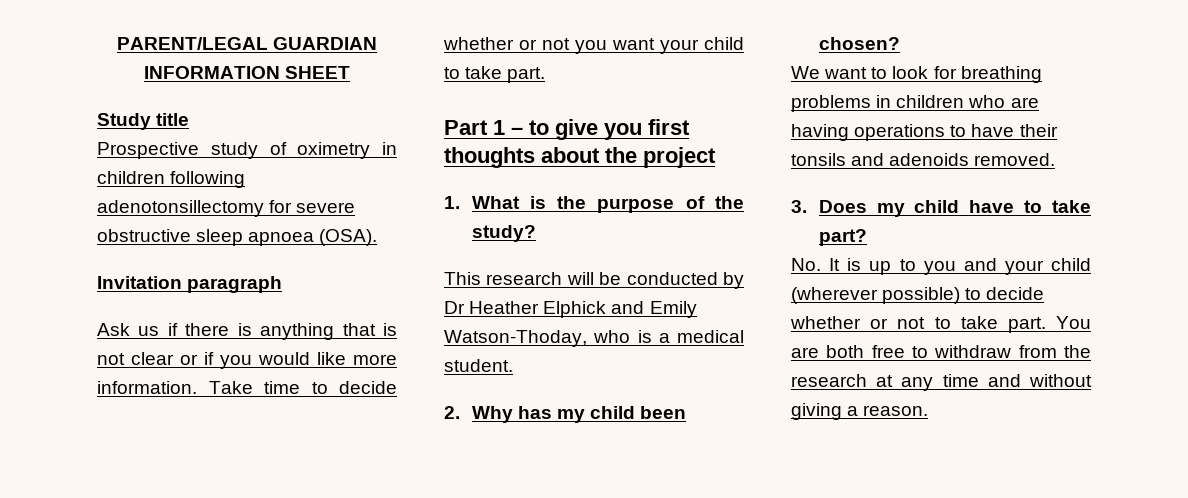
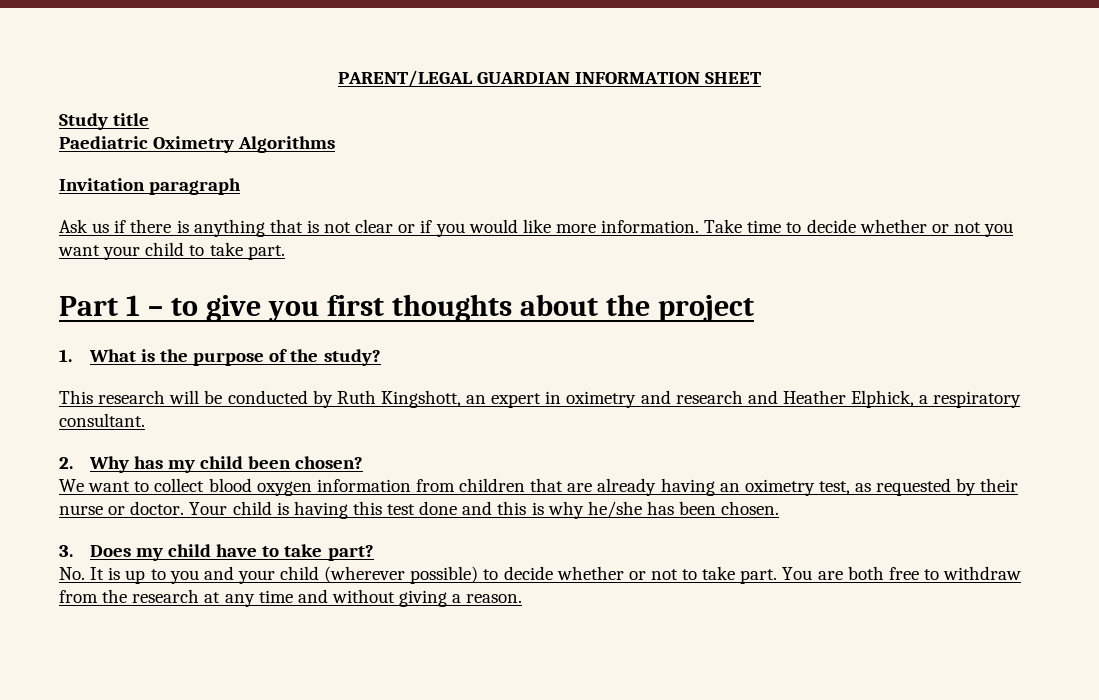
[97,142,397,159] [97,171,246,188] [97,200,356,217] [97,229,378,246] Prospective study of oximetry in children following adenotonsillectomy for severe obstructive sleep apnoea (OSA). -> [59,136,336,153] Paediatric Oximetry Algorithms
[444,301,697,318] [444,330,744,347] [444,359,513,372] Dr Heather Elphick and Emily Watson-Thoday, who is a medical student. -> [336,390,1022,408] [59,413,145,427] Ruth Kingshott, an expert in oximetry and research and Heather Elphick, a respiratory consultant.
[892,66,1042,83] [791,95,1039,112] [791,124,1058,141] [791,153,1056,166] look for breathing problems in children who are having operations to have their tonsils and adenoids removed. -> [154,478,1019,496] [59,501,780,519] collect blood oxygen information from children that are already having an oximetry test, as requested by their nurse or doctor. Your child is having this test done and this is why he/she has been chosen.

